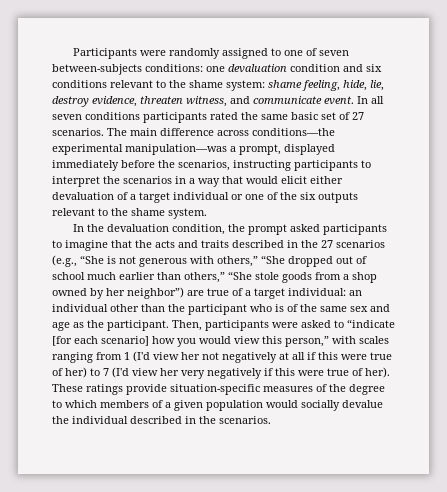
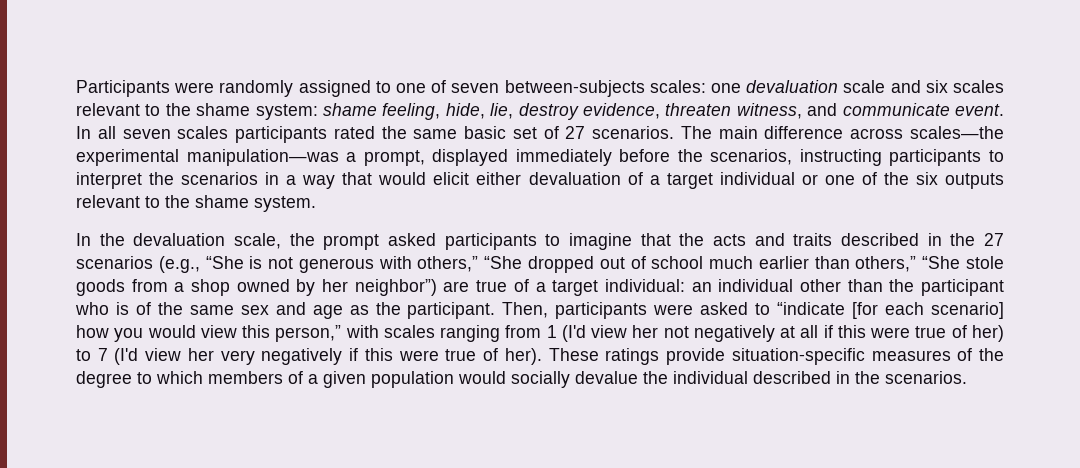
[145,64,203,72] conditions: -> [649,80,706,93] scales:
[290,64,340,72] condition -> [843,80,886,93] scale
[52,80,107,88] conditions -> [953,80,1005,93] scales
[85,112,140,120] conditions -> [177,126,229,139] scales
[252,128,335,136] conditions—the -> [909,126,1004,139] scales—the
[172,224,226,235] condition, -> [233,233,281,249] scale,

